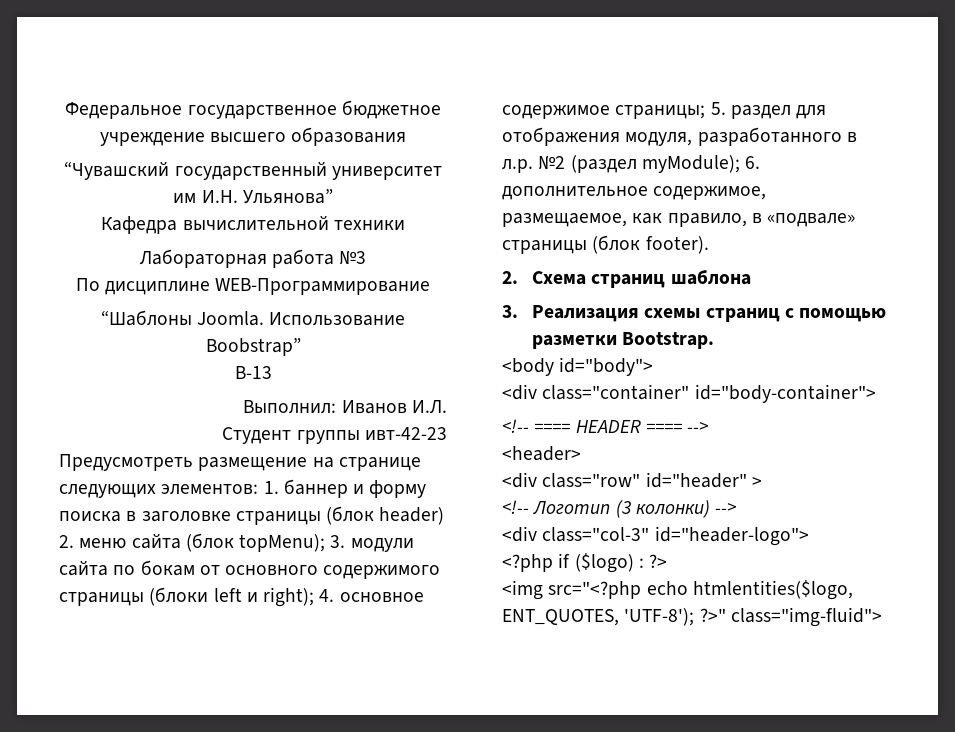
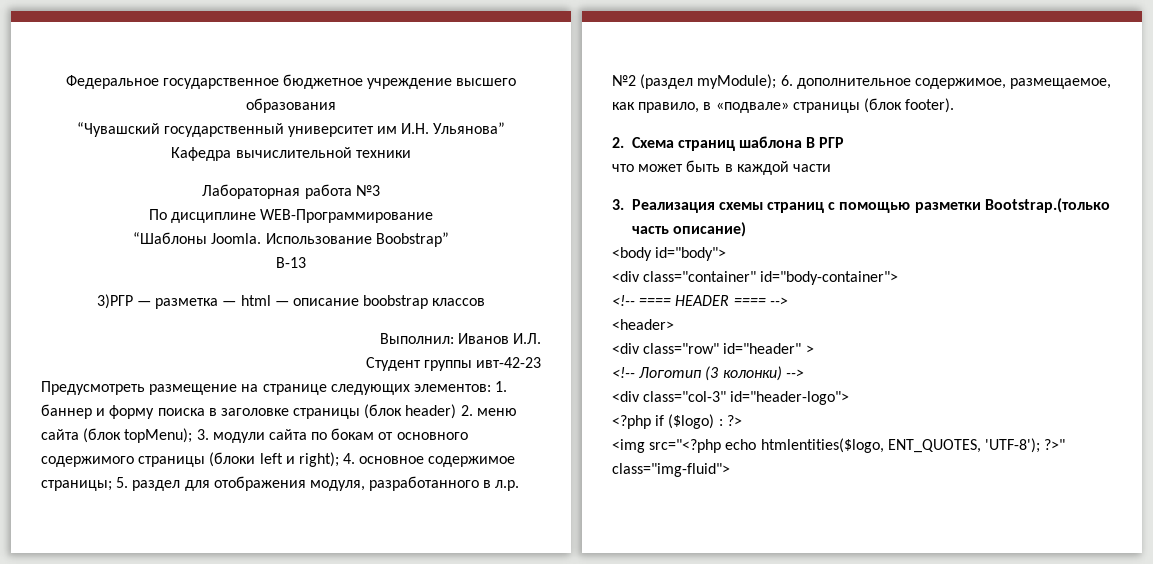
(272, 372) none -> [96,294,486,309] // 3)РГР — разметка — html — описание boobstrap классов
(751, 277) none -> [806,137,845,148] [612,160,831,175] В РГР // что может быть в каждой части
[622,332,715,349] Bootstrap. -> [984,198,1110,213] [631,222,746,237] Bootstrap.(только часть описание)

